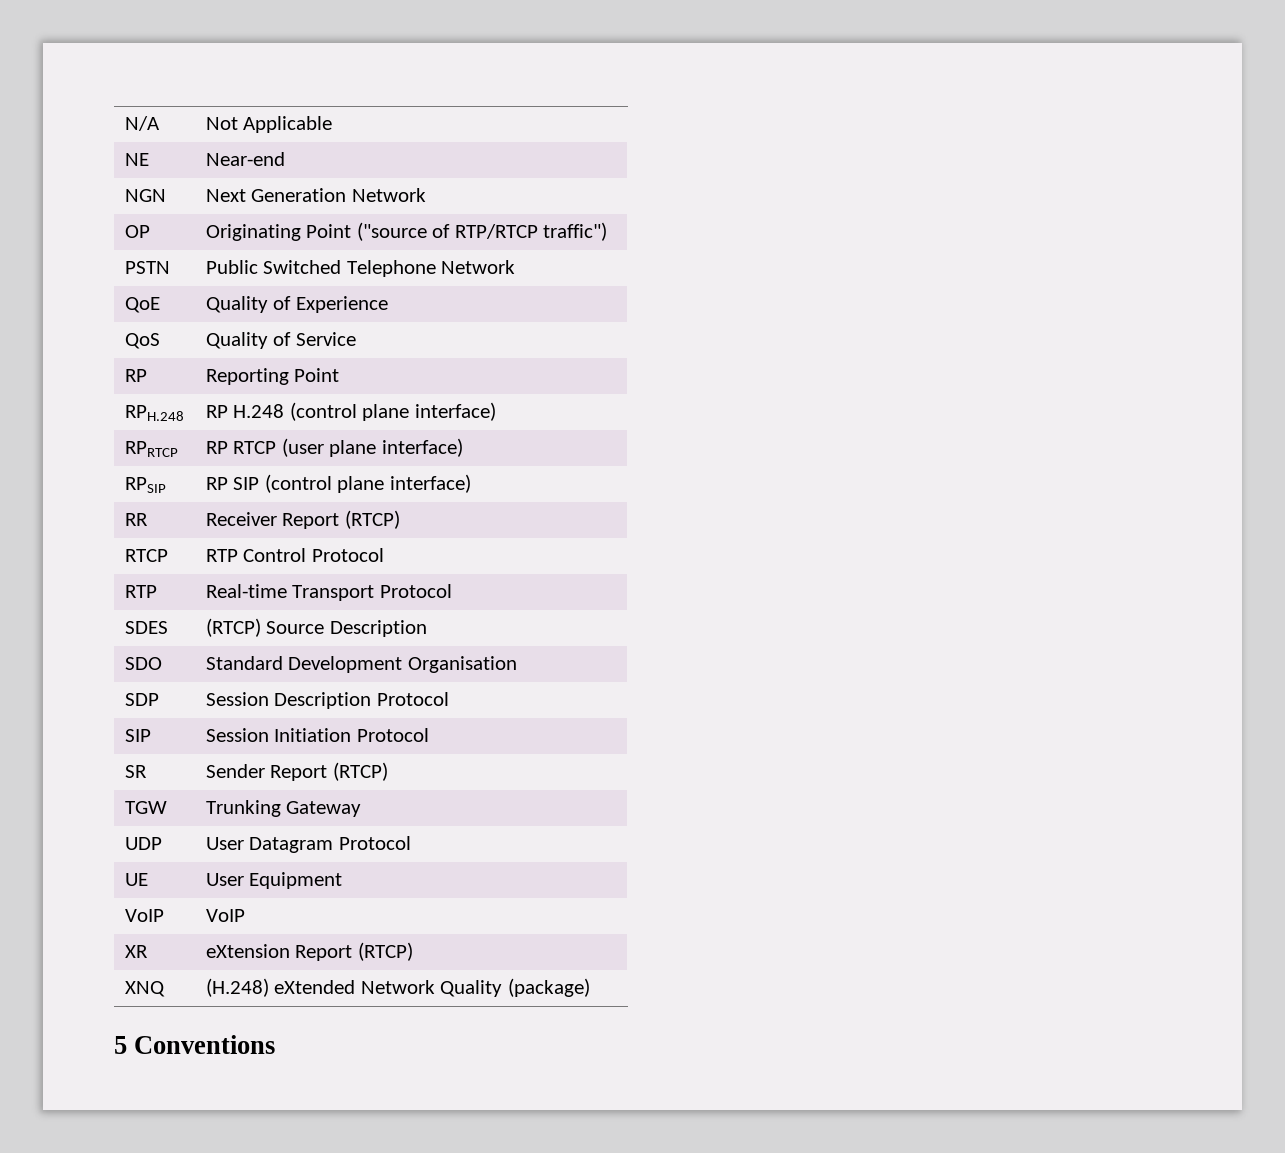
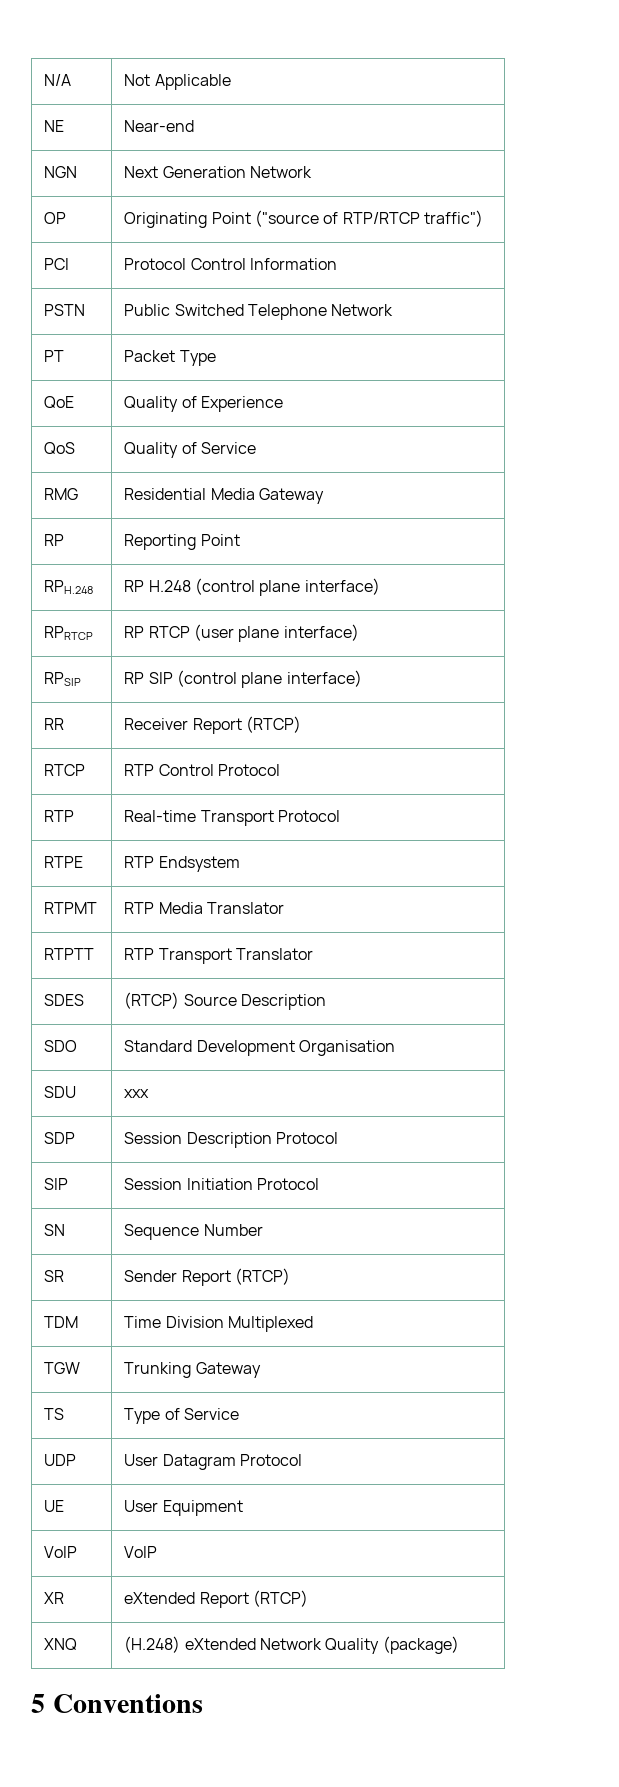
(608, 231) none -> [44,258,70,270] [124,258,337,270] // PCI | Protocol Control Information
(516, 267) none -> [44,350,65,362] [124,350,216,366] // PT | Packet Type
(356, 339) none -> [44,488,79,500] [124,488,324,504] // RMG | Residential Media Gateway
(452, 591) none -> [44,856,84,868] [124,856,240,872] [44,902,98,914] [124,902,284,914] [44,948,95,960] [124,948,313,964] // RTPE | RTP Endsystem // RTPMT | RTP Media Translator // RTPTT | RTP Transport Translator
(517, 664) none -> [44,1086,77,1098] [124,1089,150,1098] // SDU | xxx
(429, 735) none -> [44,1224,66,1236] [124,1224,263,1240] // SN | Sequence Number
(388, 771) none -> [44,1316,79,1328] [124,1316,313,1332] // TDM | Time Division Multiplexed
(362, 809) none -> [44,1408,65,1420] [124,1408,239,1424] // TS | Type of Service
[205,944,290,958] eXtension -> [124,1592,196,1604] eXtended

